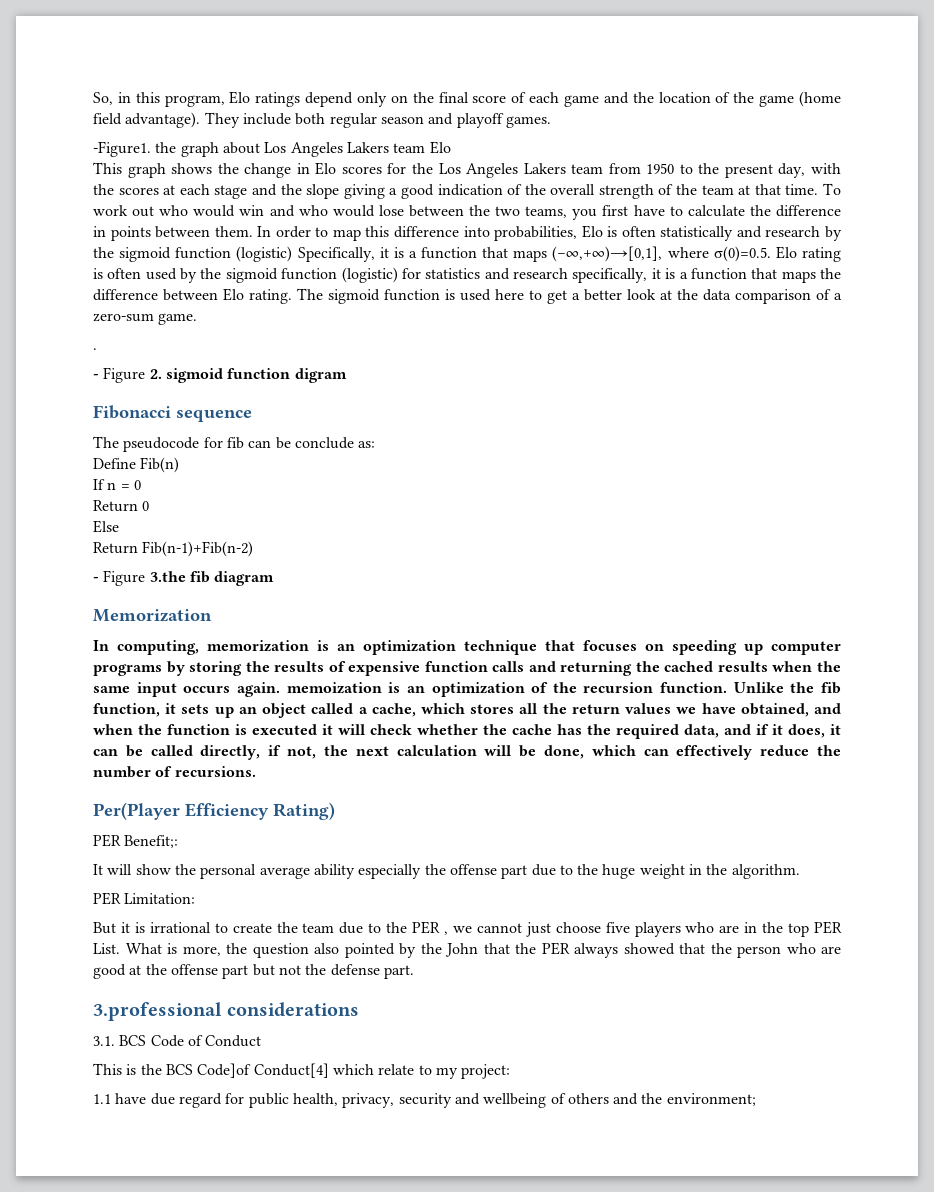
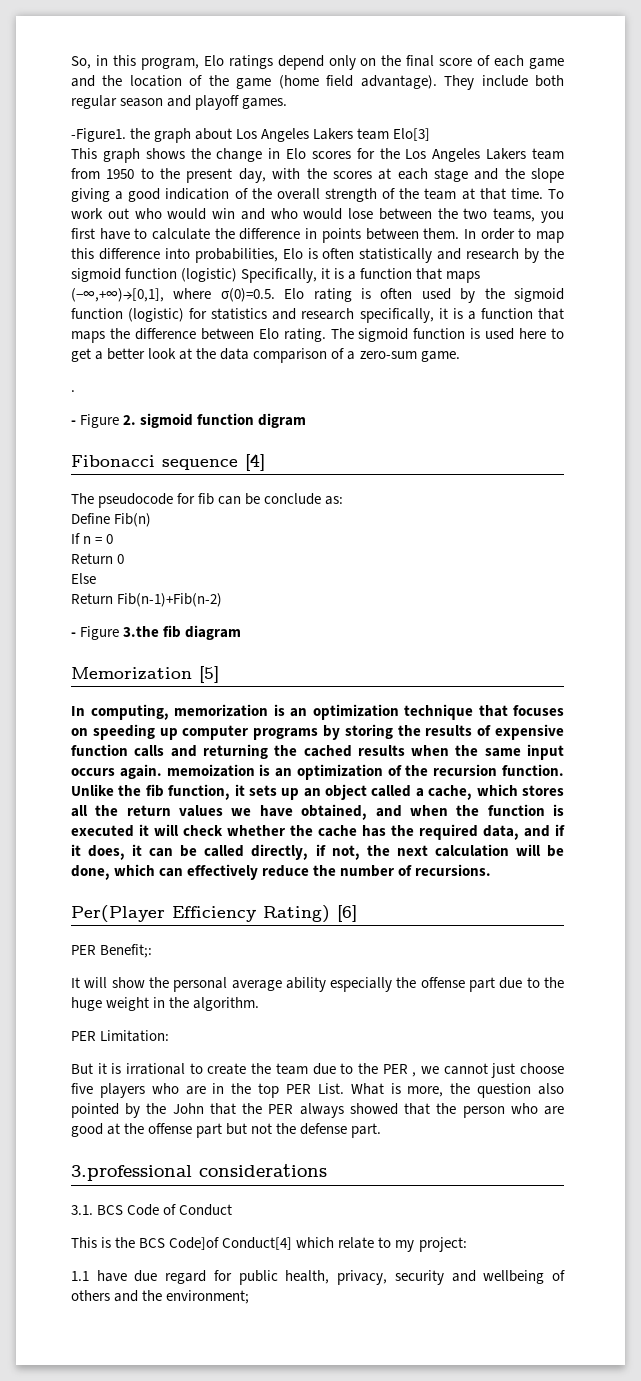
[429,141,451,154] Elo -> [393,128,431,141] Elo[3]
(252, 415) none -> [245,454,265,471] [4]
(212, 615) none -> [199,666,219,683] [5]
(335, 811) none -> [337,905,357,922] [6]

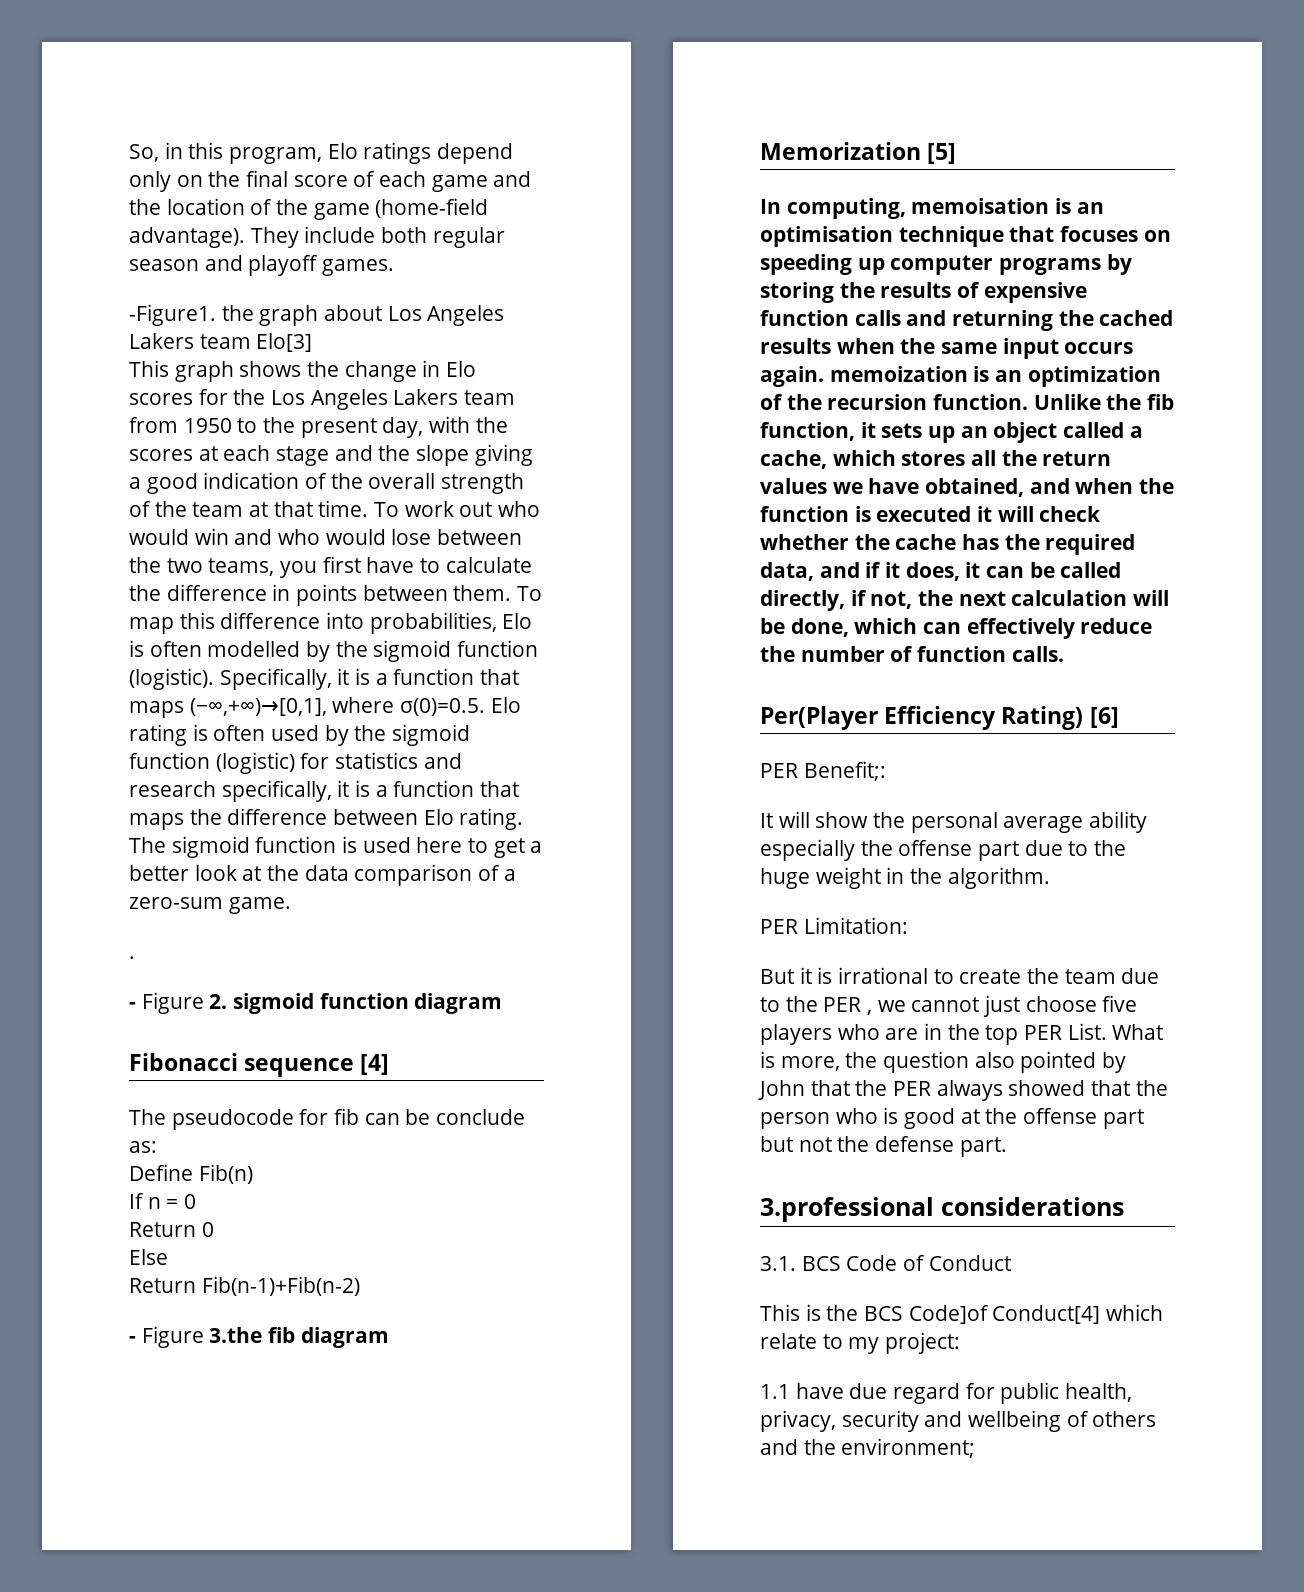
[278,75,354,89] (home field -> [375,198,489,218] (home-field
[463,228,532,240] In order to -> [517,586,543,601] To
[359,248,565,263] [71,268,238,282] statistically and research by the sigmoid function (logistic) -> [207,640,539,662] [129,668,214,690] modelled by the sigmoid function (logistic).
[258,413,307,428] digram -> [414,993,503,1014] diagram
[174,704,399,720] memorization is an optimization -> [911,198,1104,214] [760,226,893,247] memoisation is an optimisation
[415,864,492,876] recursions. -> [917,646,1064,662] function calls.
[146,1103,167,1114] the -> (1127, 1062) none
[544,1106,564,1115] are -> [883,1107,899,1124] is

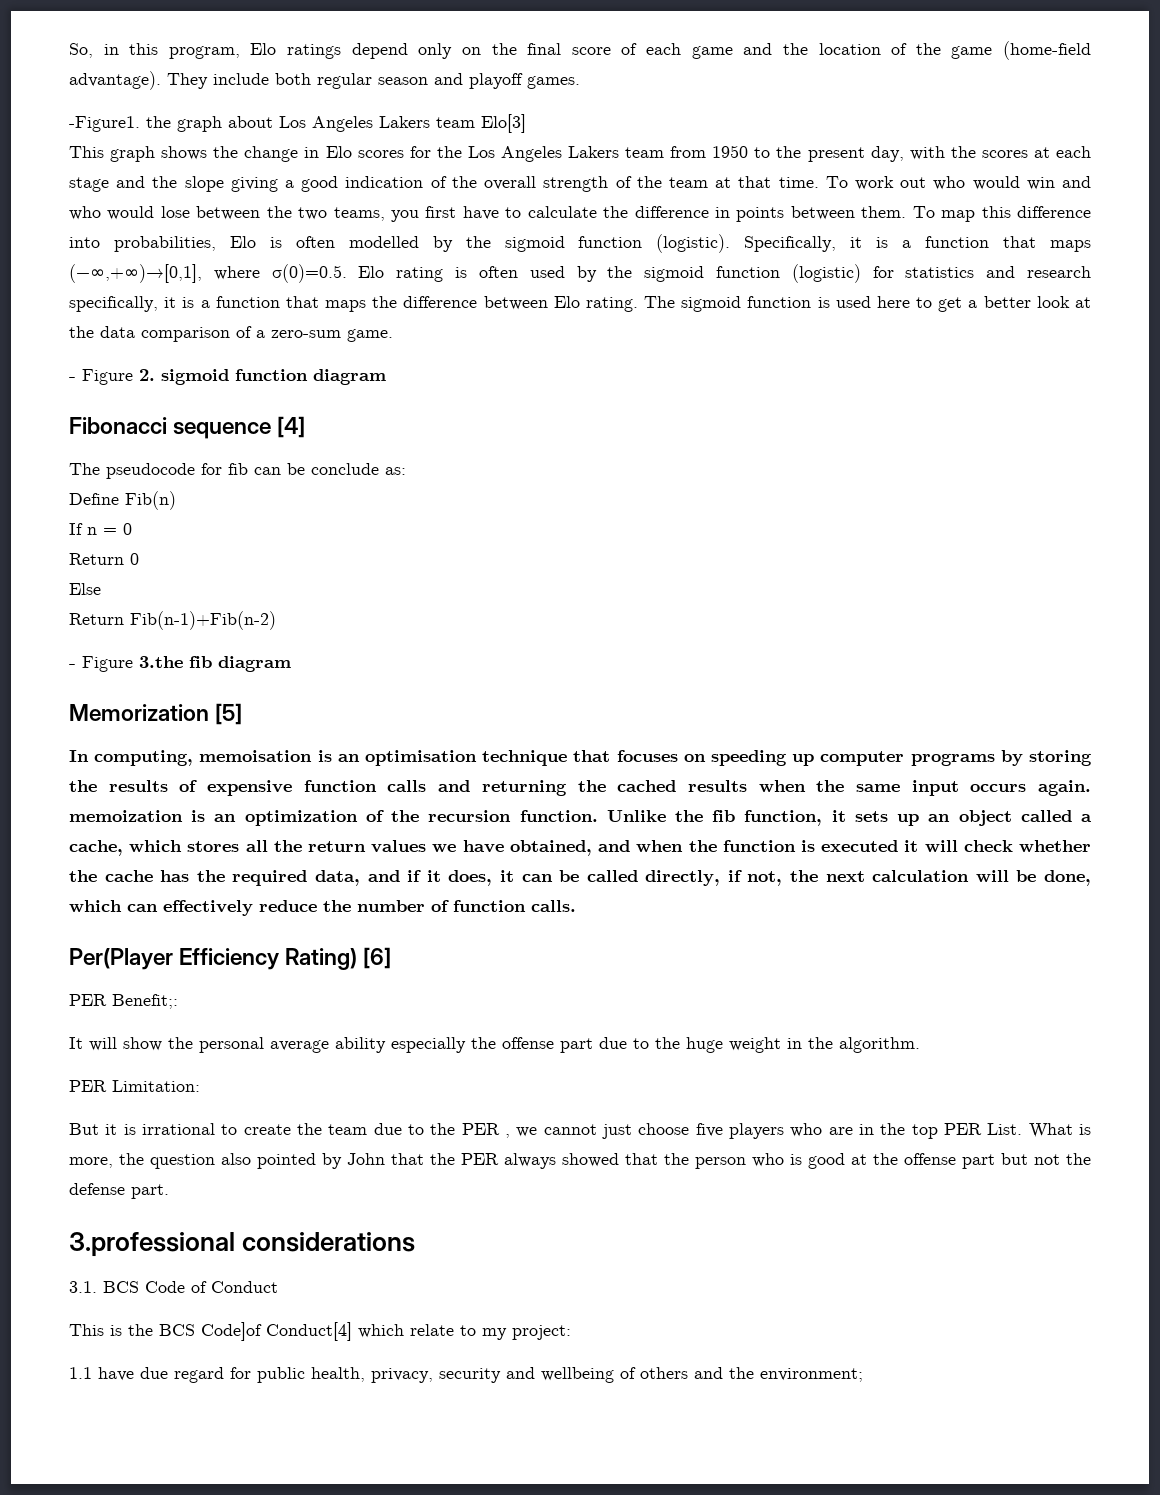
[129,956,135,959] // . -> (393, 335) none

